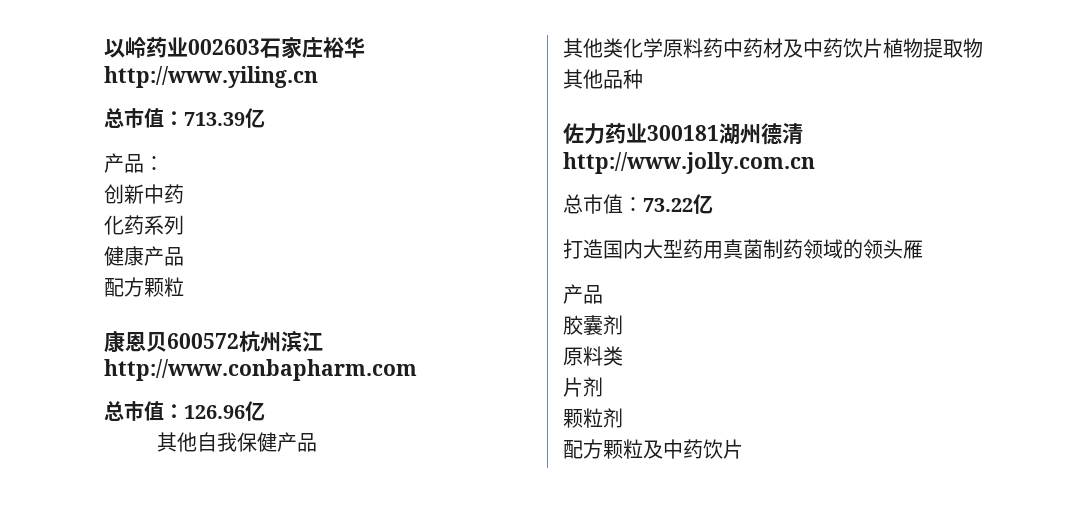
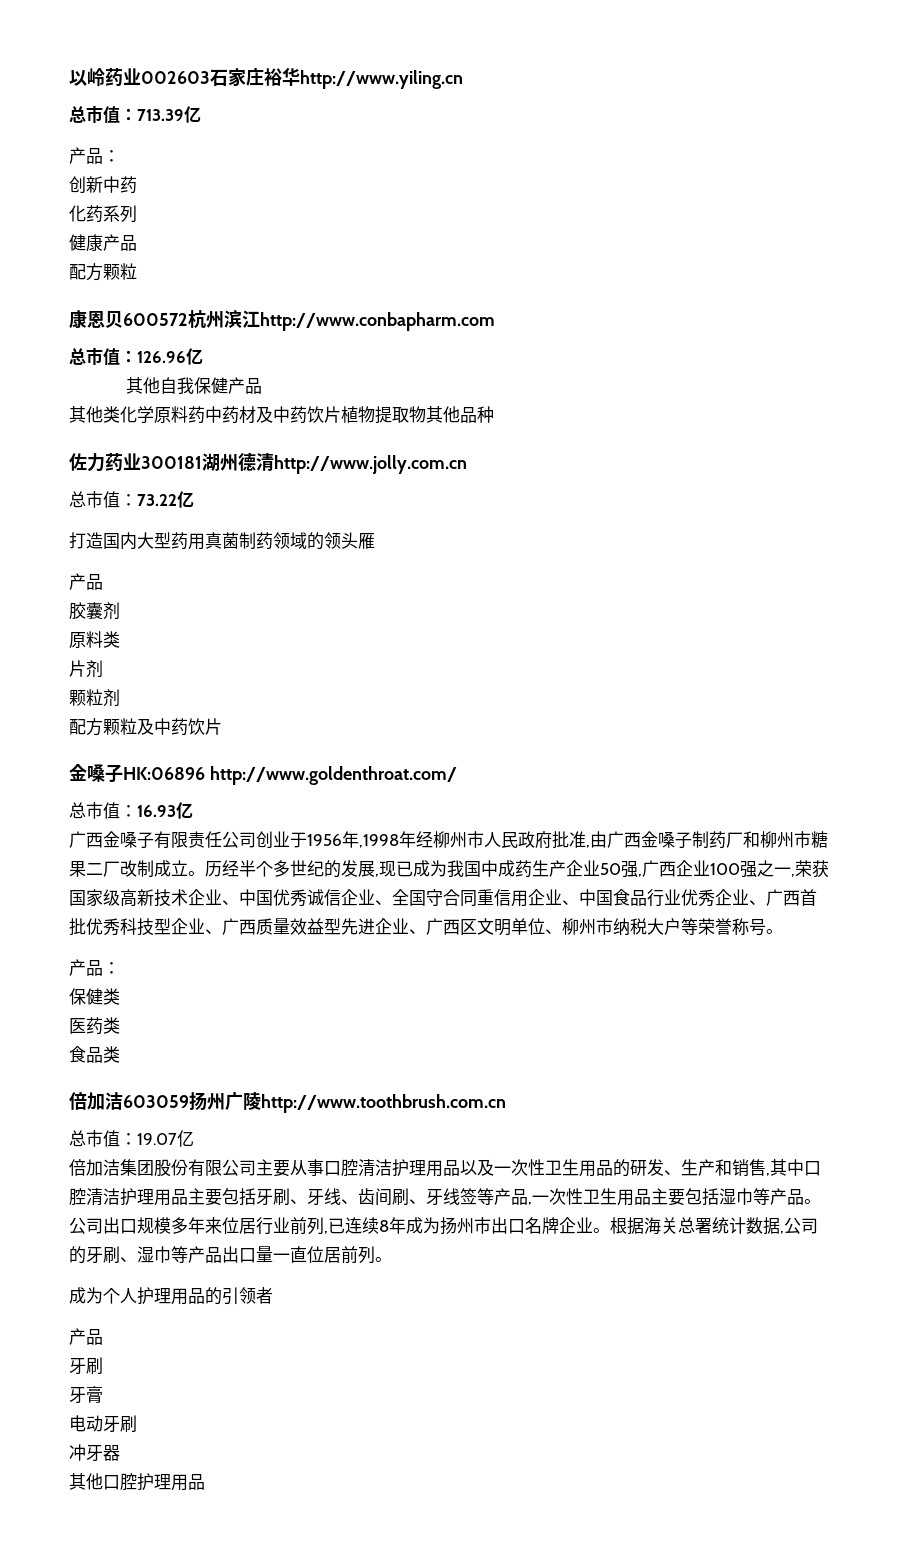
(743, 449) none -> [69,764,457,785] [69,802,193,819] [69,831,828,849] [69,860,829,878] [69,889,817,907] [69,918,783,936] [69,959,120,976] [69,988,120,1005] [69,1017,120,1035] [69,1046,120,1063] [69,1092,506,1113] [69,1130,194,1147] [69,1159,821,1177] [69,1188,821,1206] [69,1217,818,1235] [69,1246,392,1264] [69,1287,273,1305] [69,1328,103,1345] [69,1357,103,1375] [69,1386,103,1404] [69,1415,137,1433] [69,1444,120,1462] [69,1473,205,1491] // 金嗓子HK:06896 http://www.goldenthroat.com/ // 总市值：16.93亿 // 广西金嗓子有限责任公司创业于1956年,1998年经柳州市人民政府批准,由广西金嗓子制药厂和柳州市糖果二厂改制成立。历经半个多世纪的发展,现已成为我国中成药生产企业50强,广西企业100强之一,荣获国家级高新技术企业、中国优秀诚信企业、全国守合同重信用企业、中国食品行业优秀企业、广西首批优秀科技型企业、广西质量效益型先进企业、广西区文明单位、柳州市纳税大户等荣誉称号。 // 产品： // 保健类 // 医药类 // 食品类 // 倍加洁603059扬州广陵http://www.toothbrush.com.cn // 总市值：19.07亿 // 倍加洁集团股份有限公司主要从事口腔清洁护理用品以及一次性卫生用品的研发、生产和销售,其中口腔清洁护理用品主要包括牙刷、牙线、齿间刷、牙线签等产品,一次性卫生用品主要包括湿巾等产品。公司出口规模多年来位居行业前列,已连续8年成为扬州市出口名牌企业。根据海关总署统计数据,公司的牙刷、湿巾等产品出口量一直位居前列。 // 成为个人护理用品的引领者 // 产品 // 牙刷 // 牙膏 // 电动牙刷 // 冲牙器 // 其他口腔护理用品

